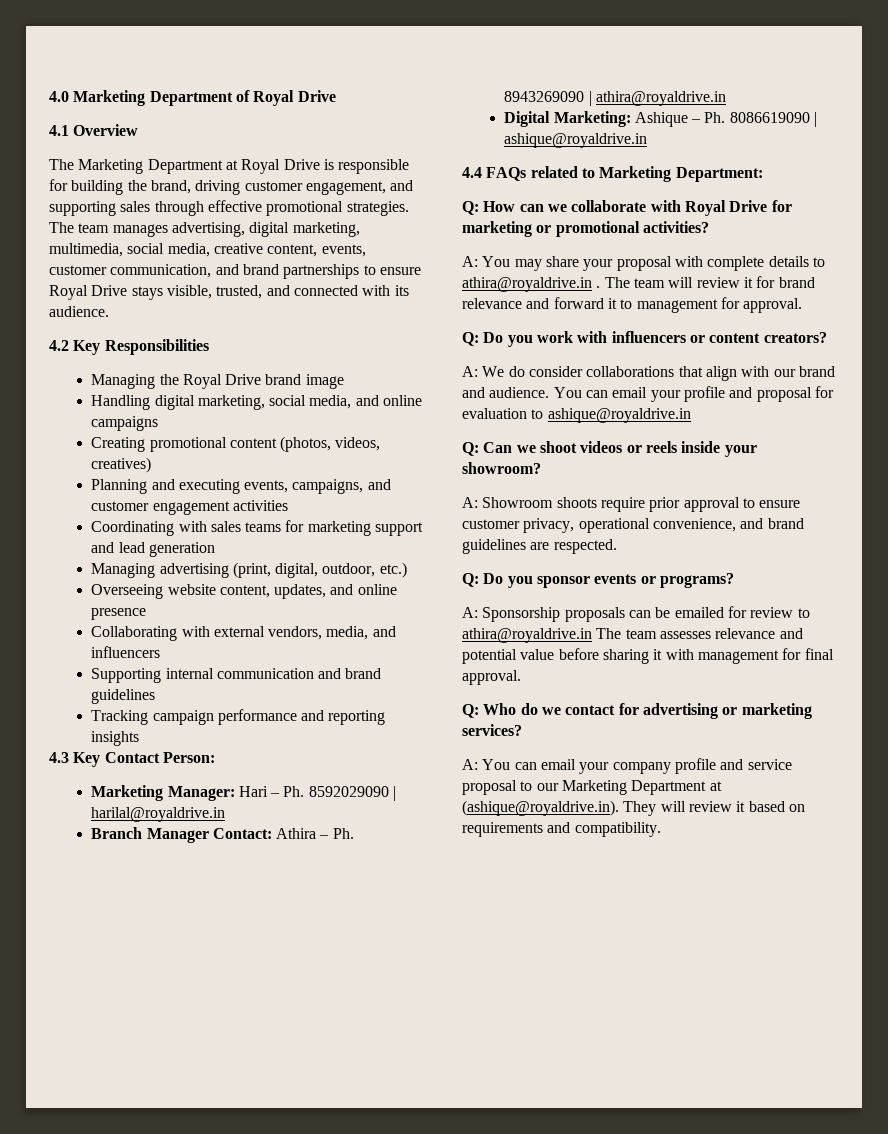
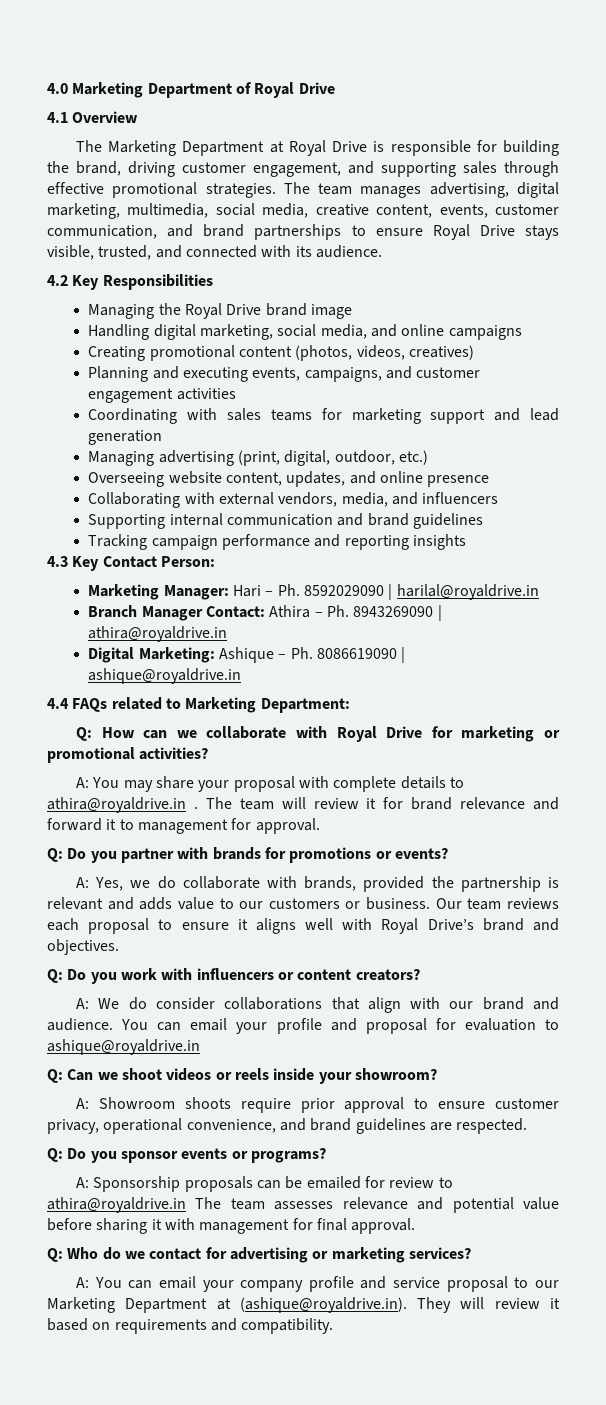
(803, 305) none -> [47,847,448,863] [76,876,559,892] [47,897,559,910] [47,918,559,934] [47,939,119,955] // Q: Do you partner with brands for promotions or events? // A: Yes, we do collaborate with brands, provided the partnership is relevant and adds value to our customers or business. Our team reviews each proposal to ensure it aligns well with Royal Drive’s brand and objectives.

